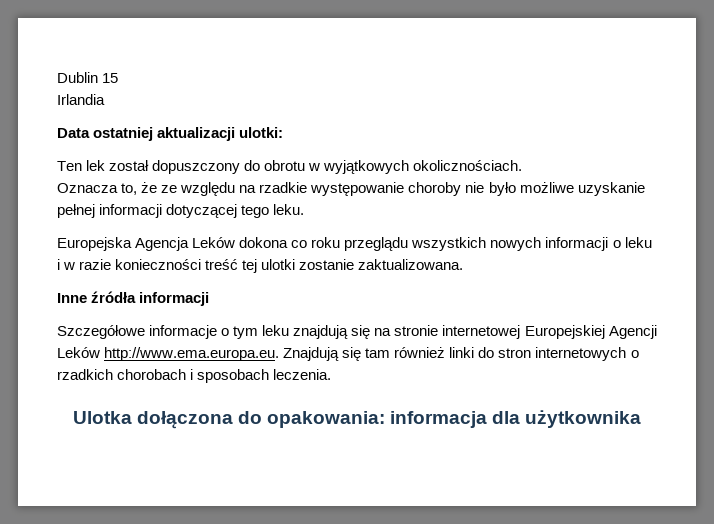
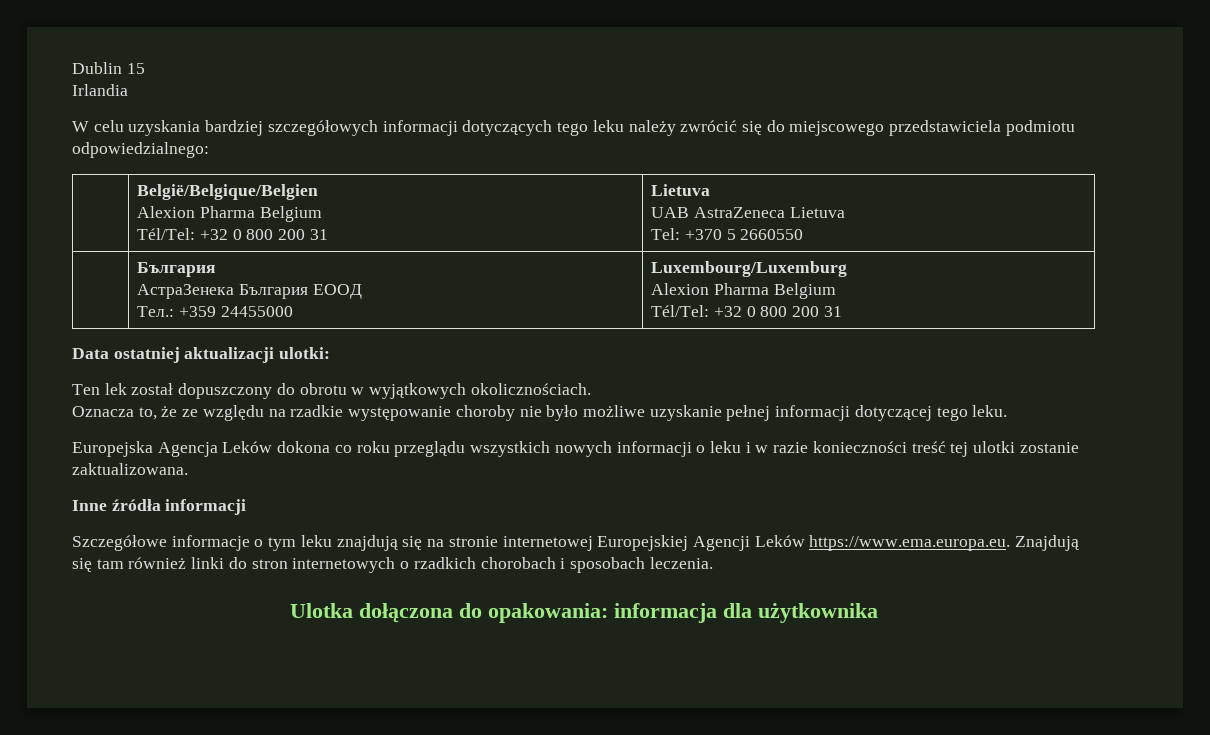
(105, 99) none -> [72,120,1075,136] [72,142,209,158] [137,184,319,200] [137,206,322,222] [137,228,328,240] [651,184,711,196] [651,207,845,218] [651,228,804,240] [137,262,216,277] [137,284,362,299] [137,306,293,317] [651,261,848,277] [651,283,836,299] [651,305,842,317] // W celu uzyskania bardziej szczegółowych informacji dotyczących tego leku należy zwrócić się do miejscowego przedstawiciela podmiotu odpowiedzialnego: // | België/Belgique/Belgien // Alexion Pharma Belgium // Tél/Tel: +32 0 800 200 31 | Lietuva // UAB AstraZeneca Lietuva // Tel: +370 5 2660550 // | България // АстраЗенека България ЕООД // Teл.: +359 24455000 | Luxembourg/Luxemburg // Alexion Pharma Belgium // Tél/Tel: +32 0 800 200 31
[104,347,280,361] http://www.ema.europa.eu. -> [809,535,1011,551] https://www.ema.europa.eu.

